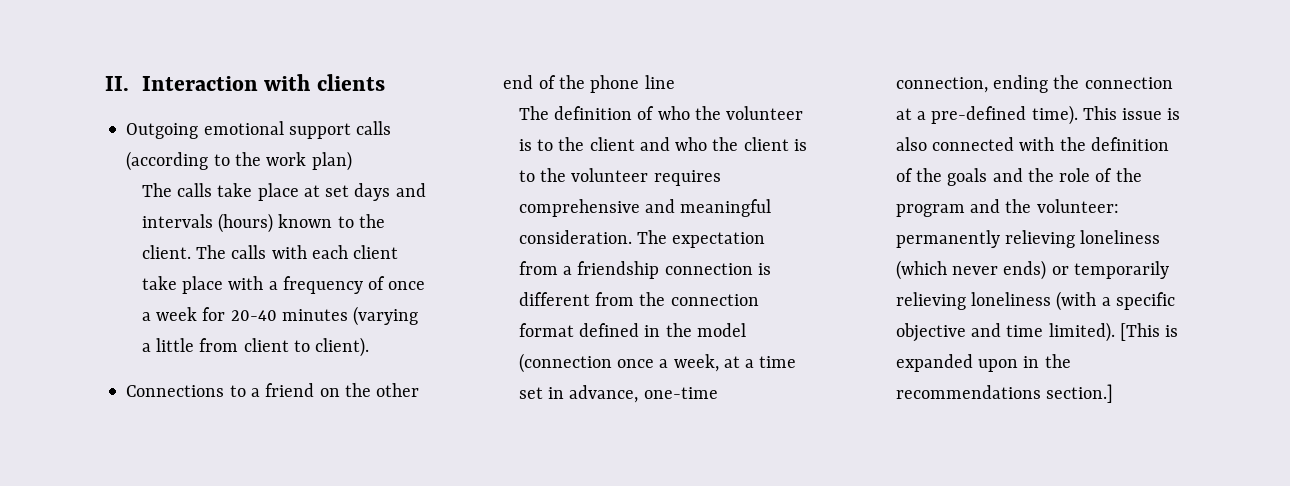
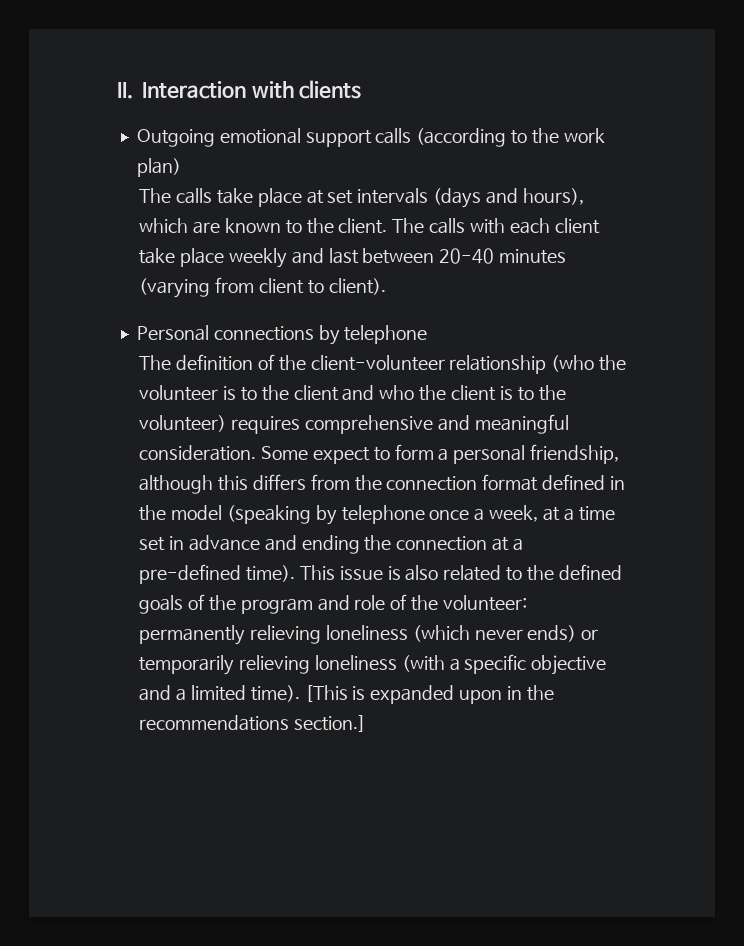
[354,183,426,201] [141,213,274,233] days and intervals (hours) -> [357,188,584,208] [139,218,220,234] intervals (days and hours), which are
[228,276,426,294] [141,307,226,321] with a frequency of once a week for -> [228,248,435,268] weekly and last between
[141,338,195,352] a little -> (211, 288) none
[126,383,420,397] [503,75,675,93] Connections to a friend on the other end of the phone line -> [136,325,428,345] Personal connections by telephone
[657,106,690,120] who -> [278,355,595,374] the client-volunteer relationship (who
[571,168,649,182] volunteer -> [139,415,227,432] volunteer)
[637,230,766,248] [518,261,771,279] [518,292,590,306] The expectation from a friendship connection is different -> [260,444,620,464] [139,474,306,494] Some expect to form a personal friendship, although this differs
[518,353,612,373] (connection -> [226,505,425,525] (speaking by telephone
[569,385,718,403] [895,77,988,93] advance, one-time connection, -> [188,535,297,551] advance and
[932,137,1169,151] [895,168,1091,186] connected with the definition of the goals and the role -> [443,564,622,581] [139,595,184,614] related to the defined goals
(1001, 206) none -> [354,594,408,610] role of
[1006,322,1115,342] time limited). -> [175,685,300,702] a limited time).

